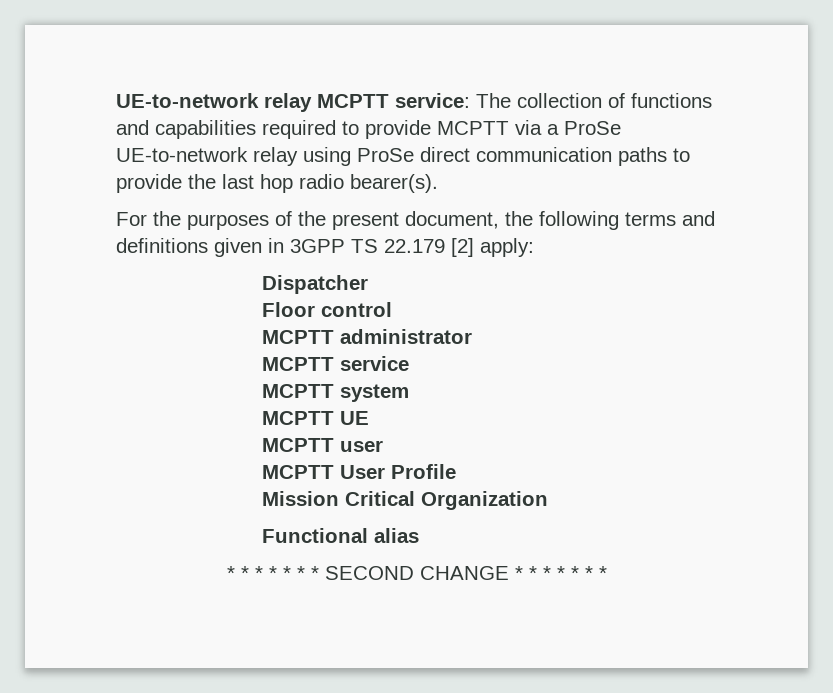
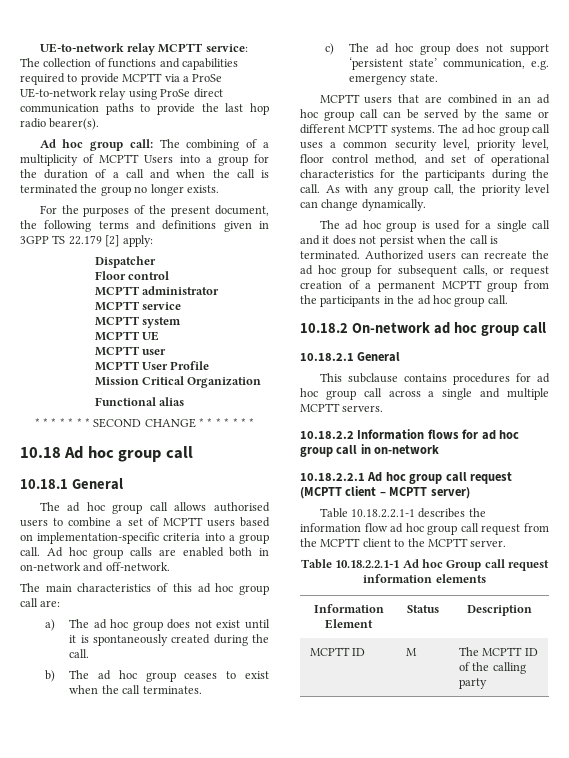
(438, 183) none -> [39,139,269,151] [20,154,269,166] [20,169,270,179] [20,184,219,196] // Ad hoc group call: The combining of a multiplicity of MCPTT Users into a group for the duration of a call and when the call is terminated the group no longer exists.
(607, 573) none -> [20,446,193,462] [20,478,123,490] [39,502,270,514] [20,517,270,527] [20,532,269,544] [20,547,269,559] [20,562,170,572] [20,583,270,595] [20,598,61,607] [44,619,270,631] [69,634,269,646] [69,649,90,658] [44,670,269,682] [69,685,202,694] [324,43,549,55] [349,57,549,70] [349,74,438,85] [319,94,550,104] [300,109,549,121] [300,124,550,136] [300,139,549,151] [300,154,550,166] [300,169,549,181] [300,184,550,196] [300,199,426,211] [319,220,550,232] [300,235,498,247] [300,250,549,260] [300,265,549,277] [300,280,549,292] [300,295,508,307] [300,322,546,336] [300,352,401,362] [319,373,550,385] [300,388,549,400] [300,403,384,412] [300,429,519,440] [300,444,440,457] [300,472,512,484] [300,486,470,499] [319,508,486,518] [300,523,549,535] [300,538,507,547] [300,559,550,571] [363,574,486,583] [313,604,384,613] [325,619,373,629] [407,605,439,613] [466,605,532,616] [309,647,366,656] [405,648,417,656] [458,647,538,656] [458,662,526,674] [458,678,487,689] // 10.18 Ad hoc group call // 10.18.1 General // The ad hoc group call allows authorised users to combine a set of MCPTT users based on implementation-specific criteria into a group call. Ad hoc group calls are enabled both in on-network and off-network. // The main characteristics of this ad hoc group call are: // a) The ad hoc group does not exist until it is spontaneously created during the call. // b) The ad hoc group ceases to exist when the call terminates. // c) The ad hoc group does not support ‘persistent state’ communication, e.g. emergency state. // MCPTT users that are combined in an ad hoc group call can be served by the same or different MCPTT systems. The ad hoc group call uses a common security level, priority level, floor control method, and set of operational characteristics for the participants during the call. As with any group call, the priority level can change dynamically. // The ad hoc group is used for a single call and it does not persist when the call is terminated. Authorized users can recreate the ad hoc group for subsequent calls, or request creation of a permanent MCPTT group from the participants in the ad hoc group call. // 10.18.2 On-network ad hoc group call // 10.18.2.1 General // This subclause contains procedures for ad hoc group call across a single and multiple MCPTT servers. // 10.18.2.2 Information flows for ad hoc group call in on-network // 10.18.2.2.1 Ad hoc group call request (MCPTT client – MCPTT server) // Table 10.18.2.2.1-1 describes the information flow ad hoc group call request from the MCPTT client to the MCPTT server. // Table 10.18.2.2.1-1 Ad hoc Group call request information elements // Information Element | Status | Description // MCPTT ID | M | The MCPTT ID of the calling party

